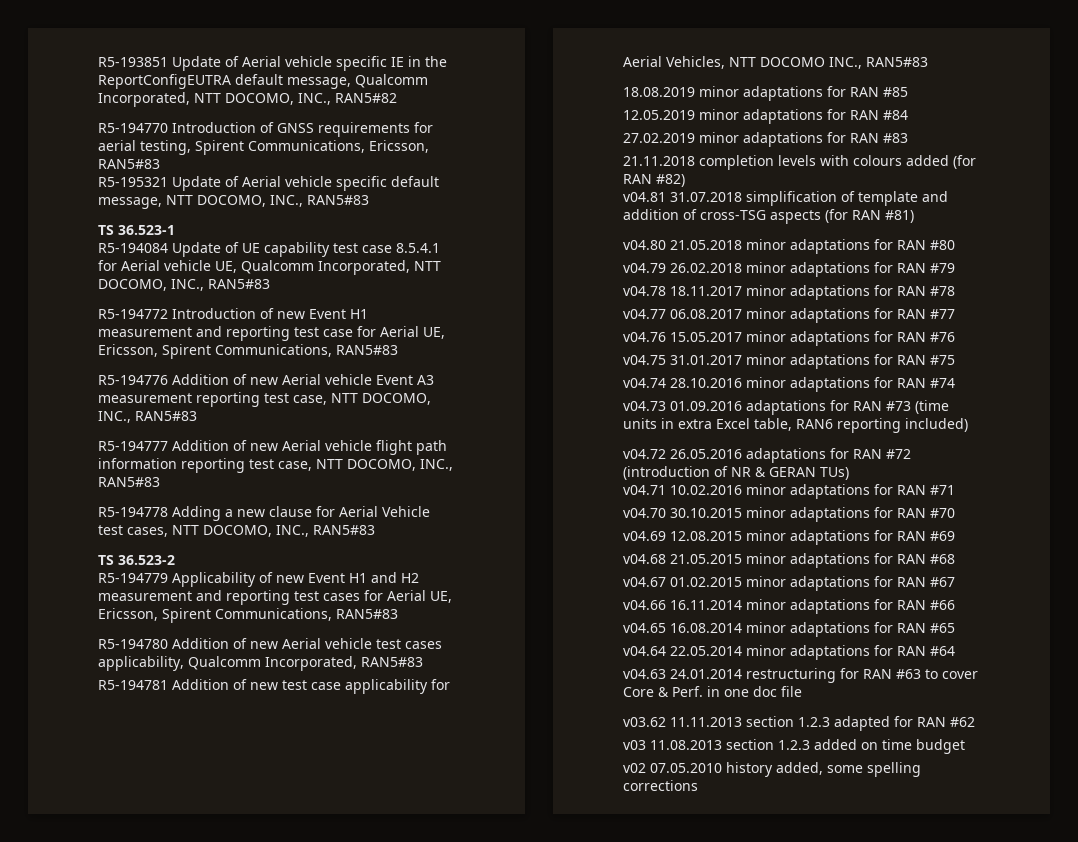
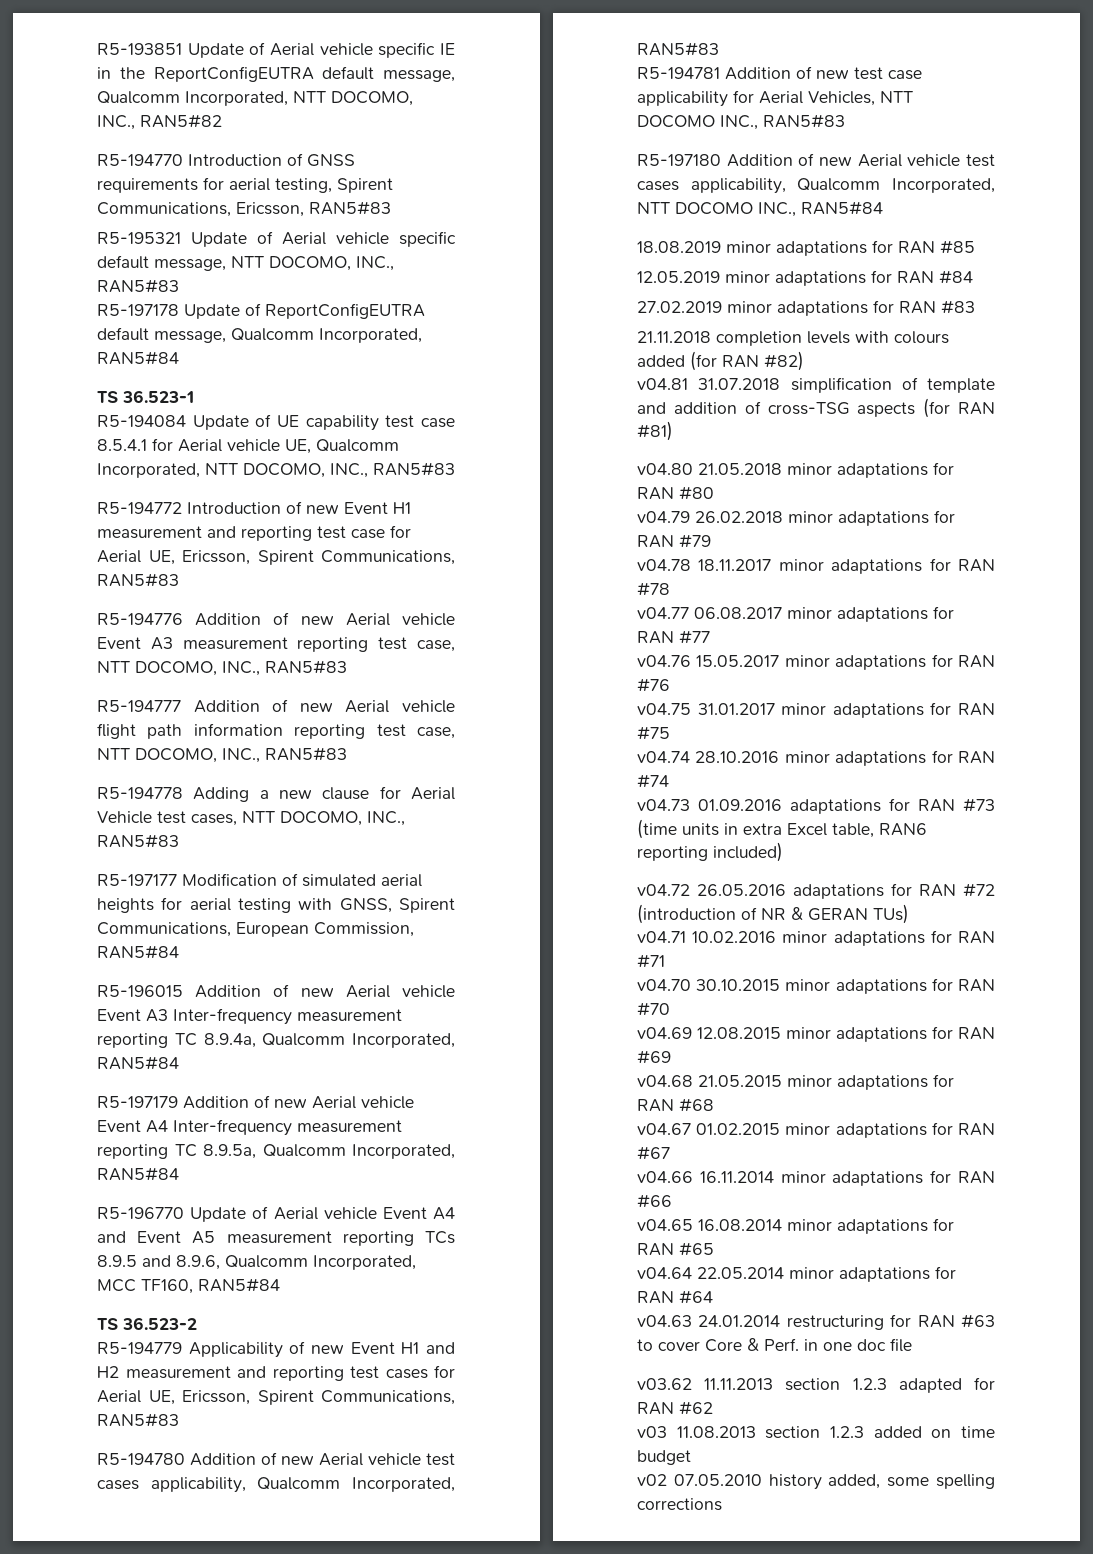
(369, 200) none -> [97,303,425,319] [97,327,422,343] [97,351,179,365] // R5-197178 Update of ReportConfigEUTRA default message, Qualcomm Incorporated, RAN5#84
(375, 530) none -> [97,873,422,887] [97,897,455,913] [97,922,414,937] [97,945,179,959] [97,984,455,998] [97,1008,402,1025] [97,1033,455,1048] [97,1056,179,1070] [97,1095,414,1109] [97,1119,402,1136] [97,1144,455,1159] [97,1167,179,1181] [97,1206,455,1222] [97,1231,455,1246] [97,1255,416,1270] [97,1278,280,1294] // R5-197177 Modification of simulated aerial heights for aerial testing with GNSS, Spirent Communications, European Commission, RAN5#84 // R5-196015 Addition of new Aerial vehicle Event A3 Inter-frequency measurement reporting TC 8.9.4a, Qualcomm Incorporated, RAN5#84 // R5-197179 Addition of new Aerial vehicle Event A4 Inter-frequency measurement reporting TC 8.9.5a, Qualcomm Incorporated, RAN5#84 // R5-196770 Update of Aerial vehicle Event A4 and Event A5 measurement reporting TCs 8.9.5 and 8.9.6, Qualcomm Incorporated, MCC TF160, RAN5#84
(928, 62) none -> [637,153,995,167] [637,178,995,194] [637,201,883,217] // R5-197180 Addition of new Aerial vehicle test cases applicability, Qualcomm Incorporated, NTT DOCOMO INC., RAN5#84

